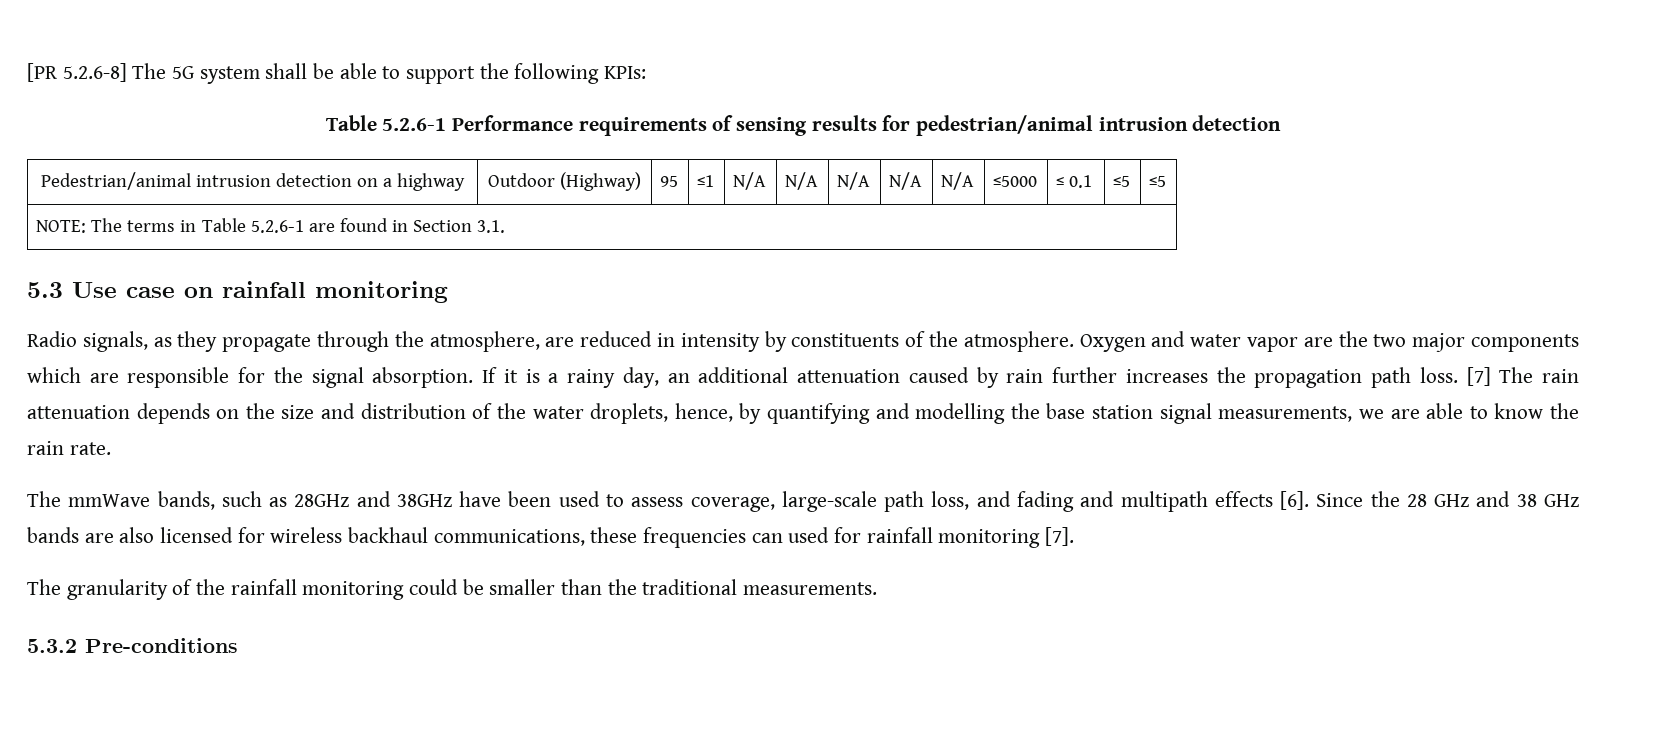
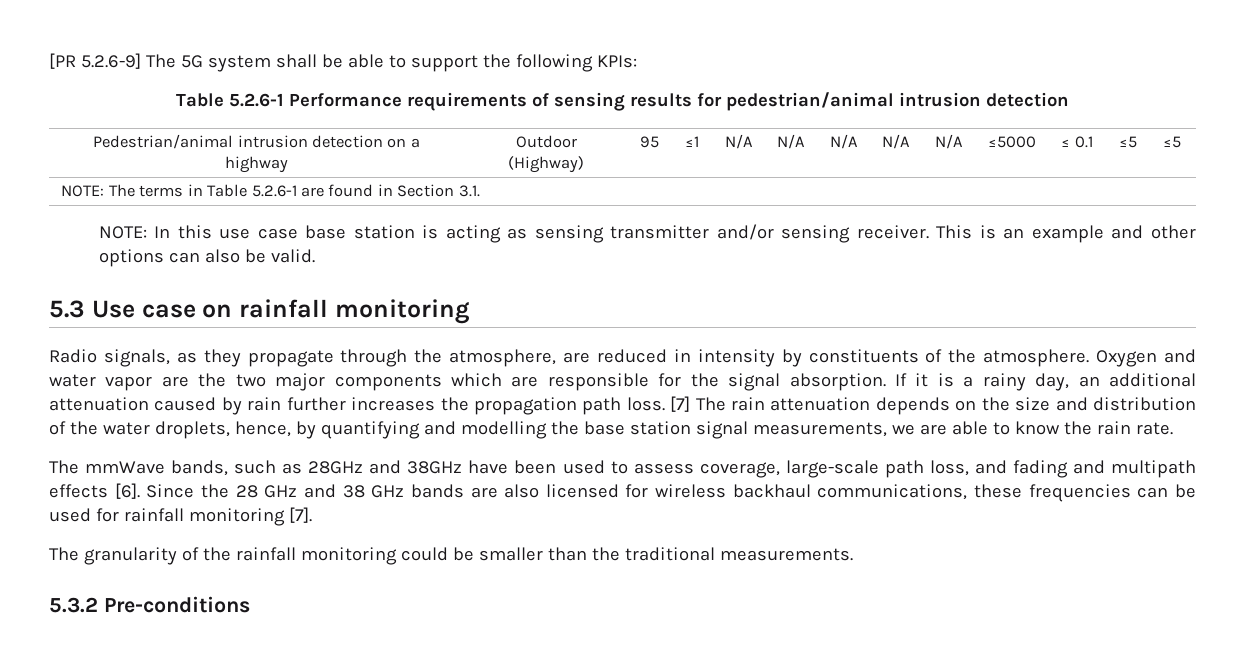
[62,63,127,82] 5.2.6-8] -> [80,53,141,69] 5.2.6-9]
(506, 226) none -> [98,224,1196,243] [98,249,315,267] // NOTE: In this use case base station is acting as sensing transmitter and/or sensing receiver. This is an example and other options can also be valid.
(783, 538) none -> [1175,484,1196,498] be

